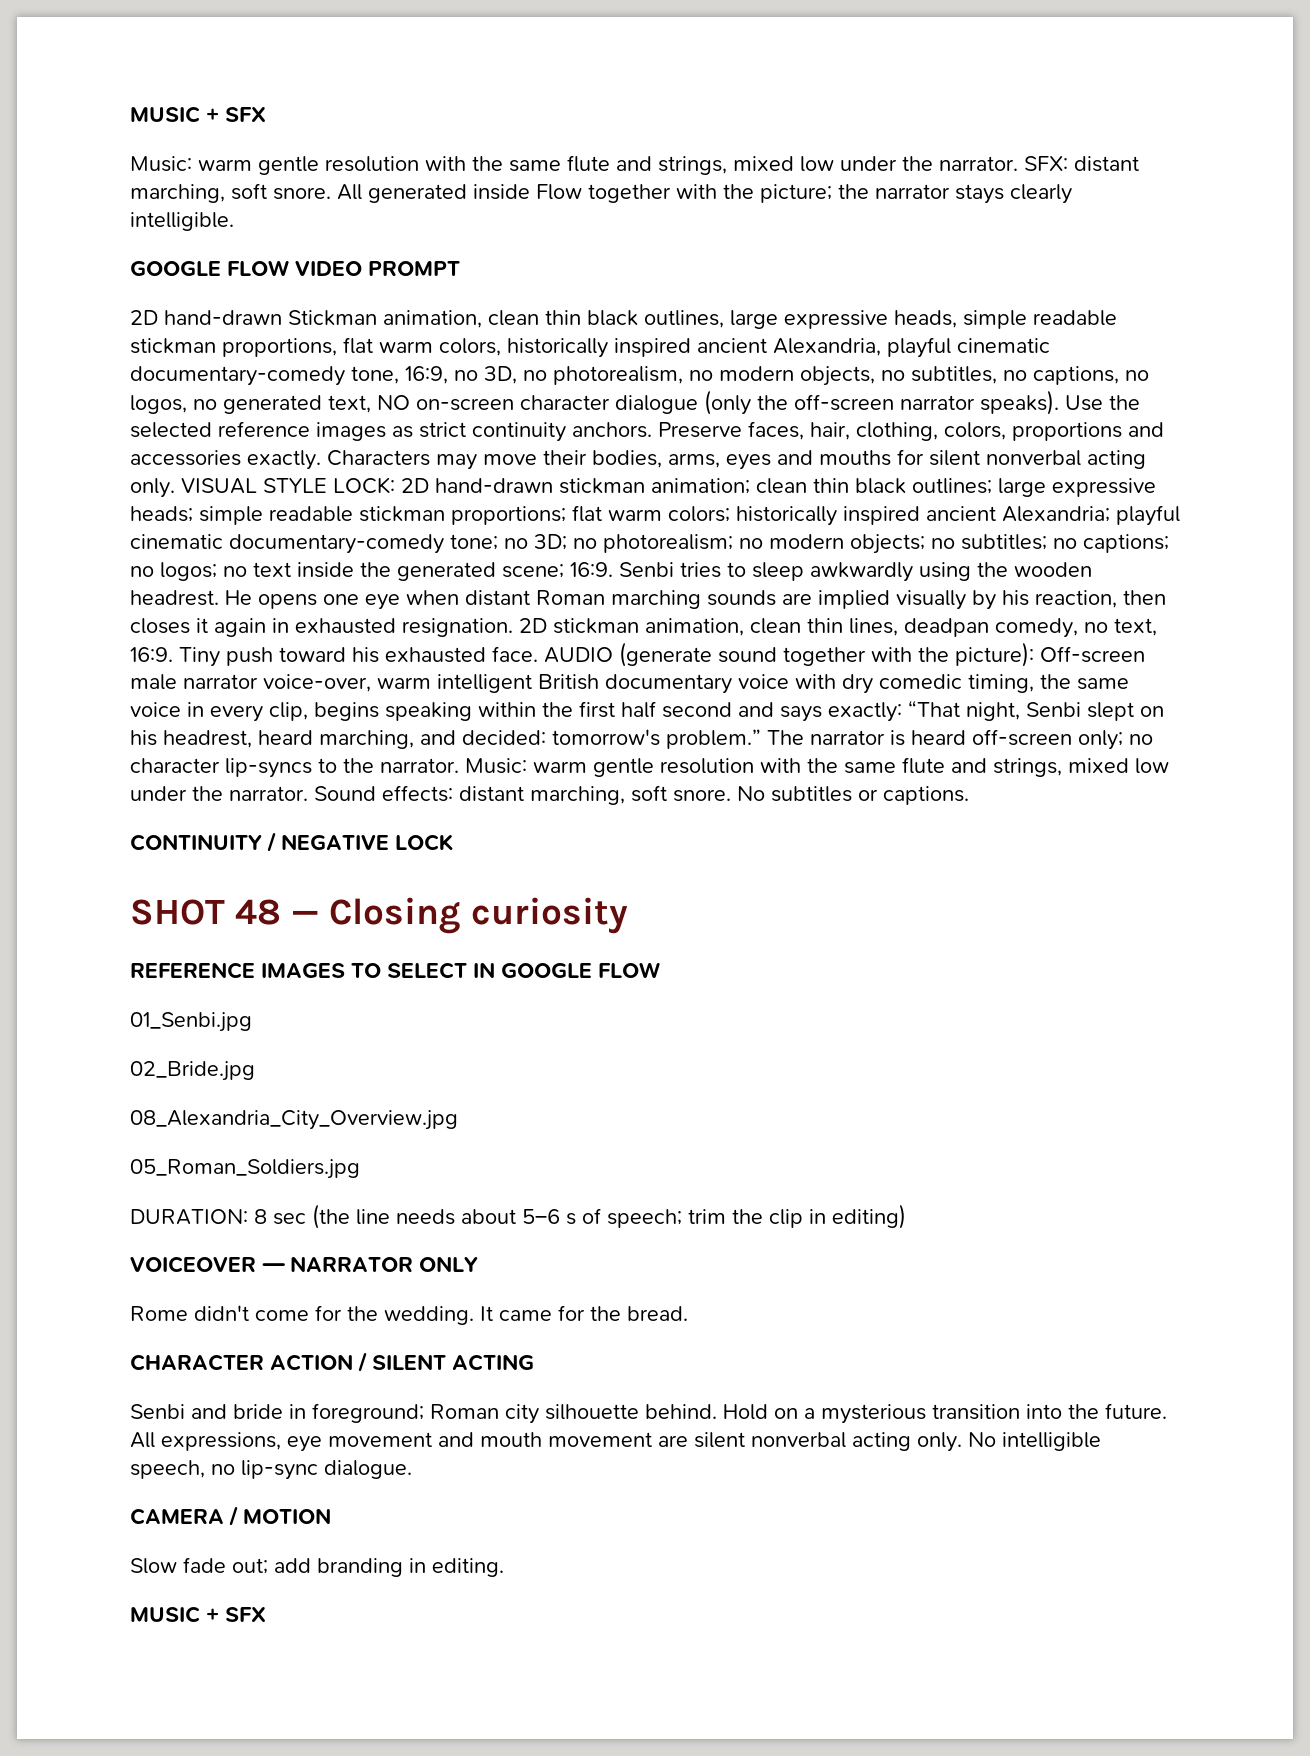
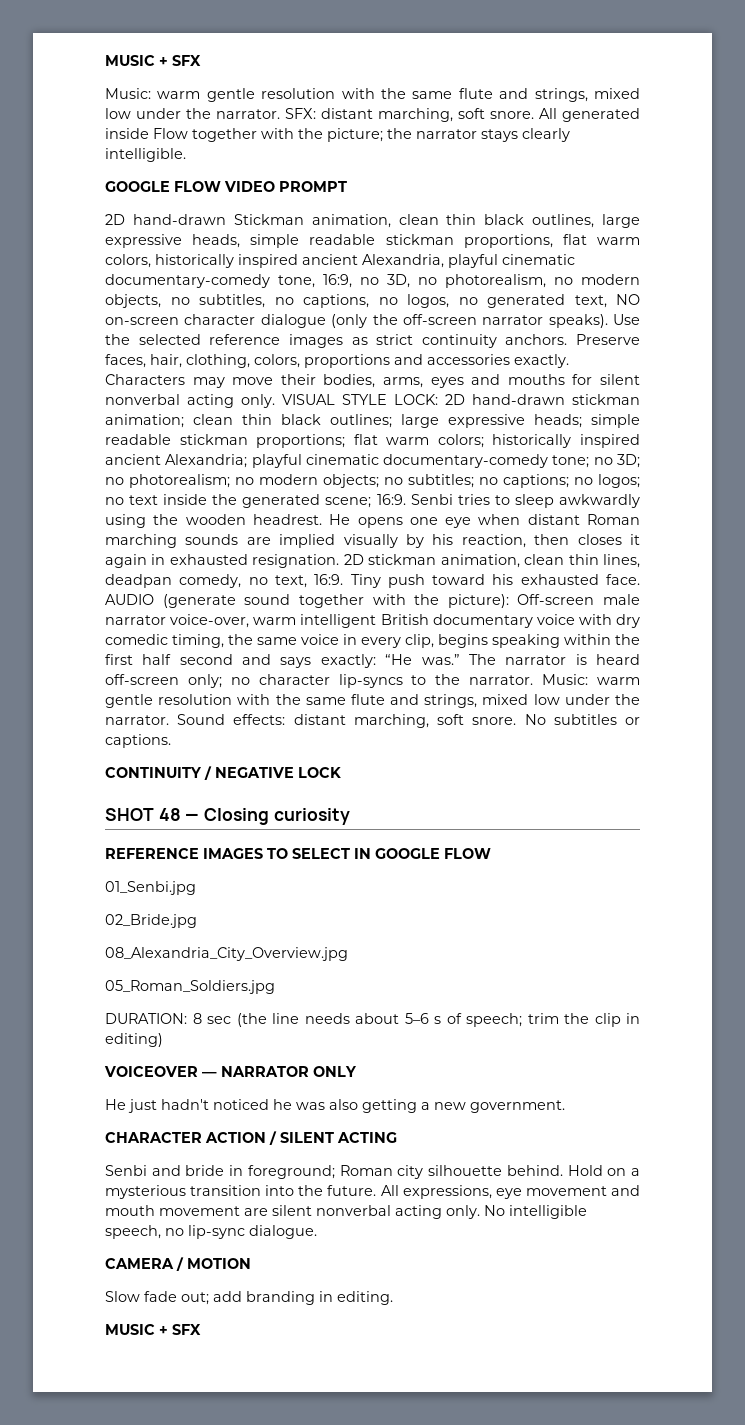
[908,700,1164,721] [130,729,761,749] “That night, Senbi slept on his headrest, heard marching, and decided: tomorrow's problem.” -> [385,654,460,665] “He was.”
[130,1305,688,1325] Rome didn't come for the wedding. It came for the bread. -> [105,1099,565,1113] He just hadn't noticed he was also getting a new government.

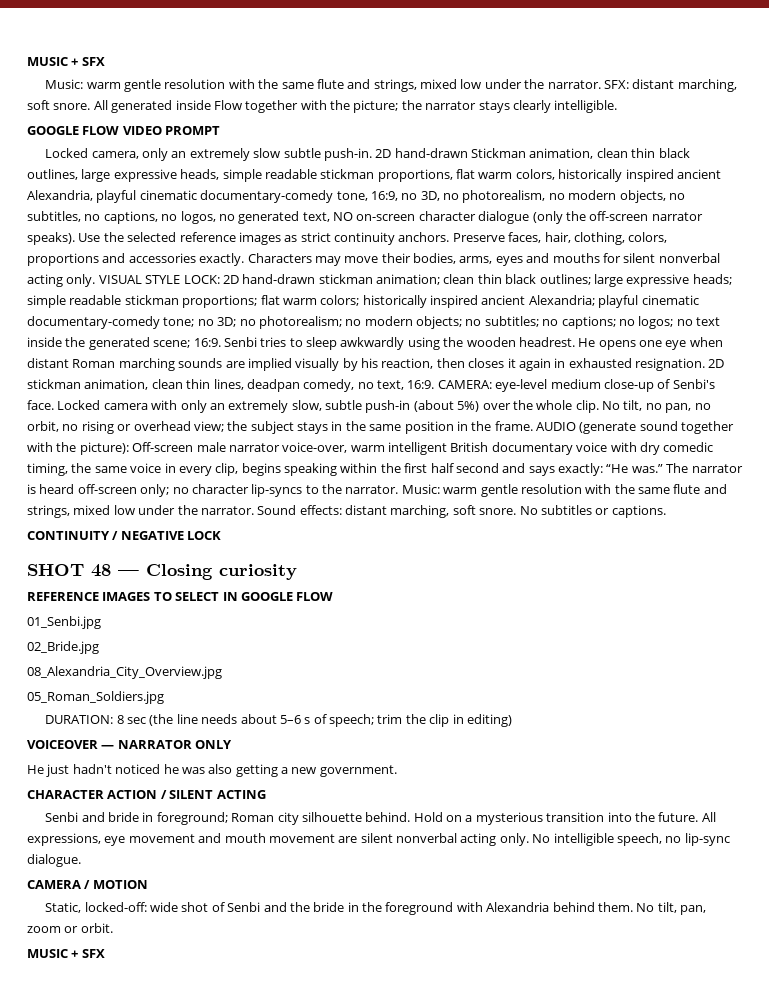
(347, 186) none -> [45,148,372,161] Locked camera, only an extremely slow subtle push-in.
[350,574,641,588] Tiny push toward his exhausted face. -> [437,379,715,392] [27,400,711,413] [27,421,533,434] CAMERA: eye-level medium close-up of Senbi's face. Locked camera with only an extremely slow, subtle push-in (about 5%) over the whole clip. No tilt, no pan, no orbit, no rising or overhead view; the subject stays in the same position in the frame.
[105,1291,393,1305] Slow fade out; add branding in editing. -> [45,902,707,915] [27,923,113,933] Static, locked-off: wide shot of Senbi and the bride in the foreground with Alexandria behind them. No tilt, pan, zoom or orbit.

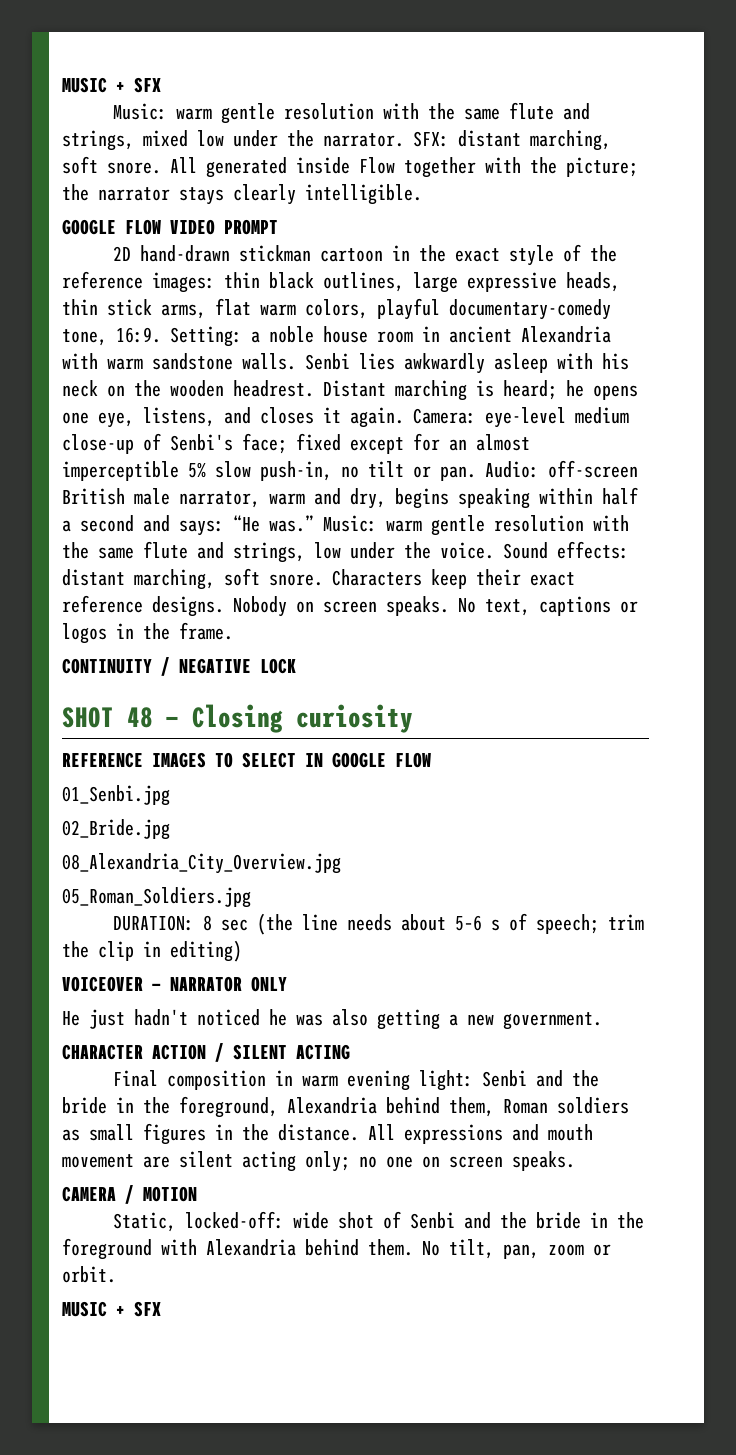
[45,148,628,161] Locked camera, only an extremely slow subtle push-in. 2D hand-drawn Stickman animation, clean -> [112,244,617,266] [62,271,215,293] 2D hand-drawn stickman cartoon in the exact style of the reference images:
[222,169,721,182] [27,190,685,203] [27,211,703,224] [27,232,668,245] [27,253,720,266] [27,274,732,287] [27,295,699,308] [27,316,720,329] [27,337,723,350] [27,358,725,371] [27,379,492,392] simple readable stickman proportions, flat warm colors, historically inspired ancient Alexandria, playful cinematic documentary-comedy tone, 16:9, no 3D, no photorealism, no modern objects, no subtitles, no captions, no logos, no generated text, NO on-screen character dialogue (only the off-screen narrator speaks). Use the selected reference images as strict continuity anchors. Preserve faces, hair, clothing, colors, proportions and accessories exactly. Characters may move their bodies, arms, eyes and mouths for silent nonverbal acting only. VISUAL STYLE LOCK: 2D hand-drawn stickman animation; clean thin black outlines; large expressive heads; simple readable stickman proportions; flat warm colors; historically inspired ancient Alexandria; playful cinematic documentary-comedy tone; no 3D; no photorealism; no modern objects; no subtitles; no captions; no logos; no text inside the generated scene; 16:9. Senbi tries to sleep awkwardly using the wooden headrest. He opens one eye when distant Roman marching sounds are implied visually by his reaction, then closes it again in exhausted resignation. 2D stickman animation, clean thin lines, deadpan comedy, no text, 16:9. CAMERA: -> [62,298,611,320] [62,326,611,347] [62,353,629,374] [62,380,638,401] [62,407,476,428] thin stick arms, flat warm colors, playful documentary-comedy tone, 16:9. Setting: a noble house room in ancient Alexandria with warm sandstone walls. Senbi lies awkwardly asleep with his neck on the wooden headrest. Distant marching is heard; he opens one eye, listens, and closes it again. Camera:
[27,400,711,413] [27,421,735,434] [27,442,714,455] [27,463,743,476] [27,484,399,497] face. Locked camera with only an extremely slow, subtle push-in (about 5%) over the whole clip. No tilt, no pan, no orbit, no rising or overhead view; the subject stays in the same position in the frame. AUDIO (generate sound together with the picture): Off-screen male narrator voice-over, warm intelligent British documentary voice with dry comedic timing, the same voice in every clip, begins speaking within the first half second and says exactly: “He was.” The narrator is heard off-screen only; no character lip-syncs to the narrator. -> [242,433,530,454] [62,460,638,481] [62,487,638,509] [62,515,314,536] face; fixed except for an almost imperceptible 5% slow push-in, no tilt or pan. Audio: off-screen British male narrator, warm and dry, begins speaking within half a second and says: “He was.”
[73,505,254,515] mixed low under the narrator. -> [314,542,494,559] low under the voice.
[519,505,666,518] No subtitles or captions. -> [332,569,575,589] [62,595,638,617] [62,622,233,644] Characters keep their exact reference designs. Nobody on screen speaks. No text, captions or logos in the frame.
[45,812,716,825] [27,833,195,846] Senbi and bride in foreground; Roman city silhouette behind. Hold on a mysterious transition into the future. All expressions, eye movement -> [112,1070,599,1091] [62,1096,629,1118] [62,1123,503,1145] Final composition in warm evening light: Senbi and the bride in the foreground, Alexandria behind them, Roman soldiers as small figures in the distance. All expressions
[396,833,730,846] [27,854,81,867] nonverbal acting only. No intelligible speech, no lip-sync dialogue. -> [242,1151,575,1172] acting only; no one on screen speaks.

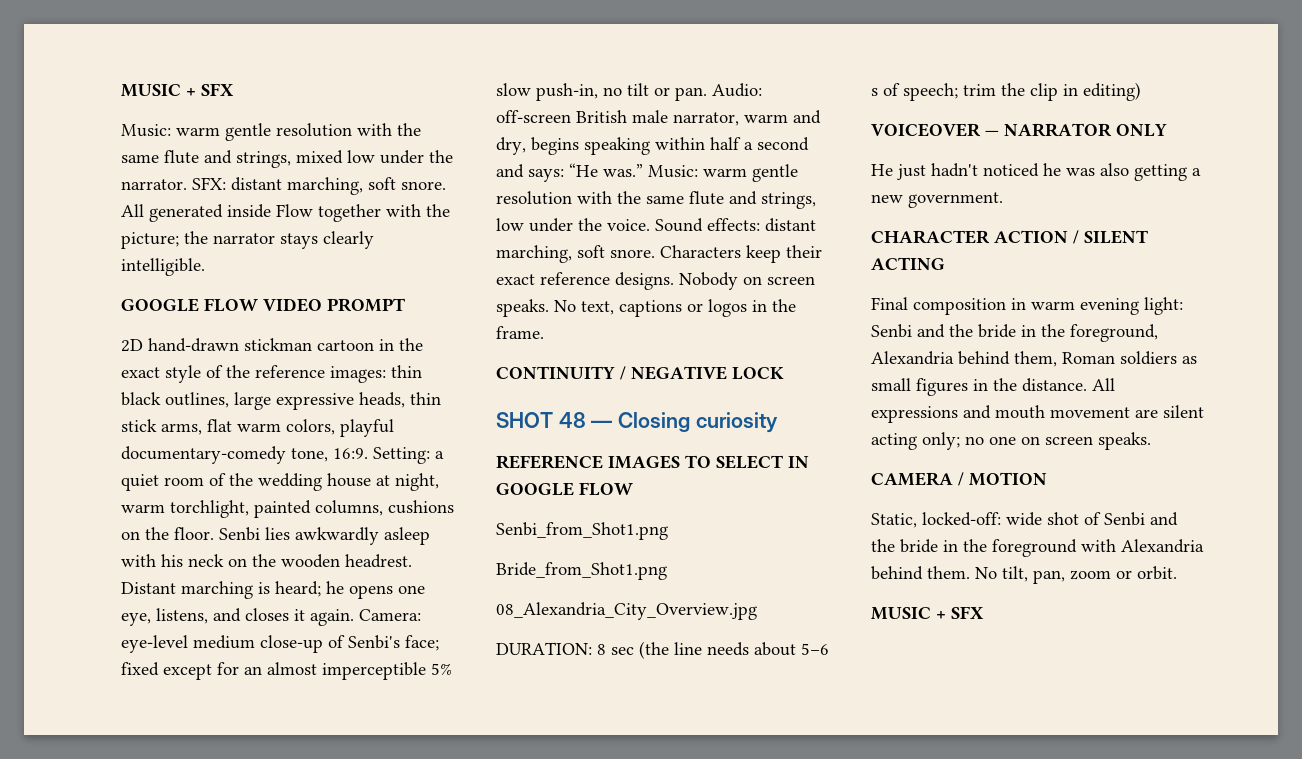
[269,326,611,343] [62,353,296,370] noble house room in ancient Alexandria with warm sandstone walls. -> [121,473,439,491] [121,500,454,518] [121,527,214,540] quiet room of the wedding house at night, warm torchlight, painted columns, cushions on the floor.
[62,785,170,806] [62,819,170,840] 01_Senbi.jpg // 02_Bride.jpg -> [496,522,668,540] [496,562,667,580] Senbi_from_Shot1.png // Bride_from_Shot1.png
[62,887,251,908] // 05_Roman_Soldiers.jpg -> (757, 611) none

